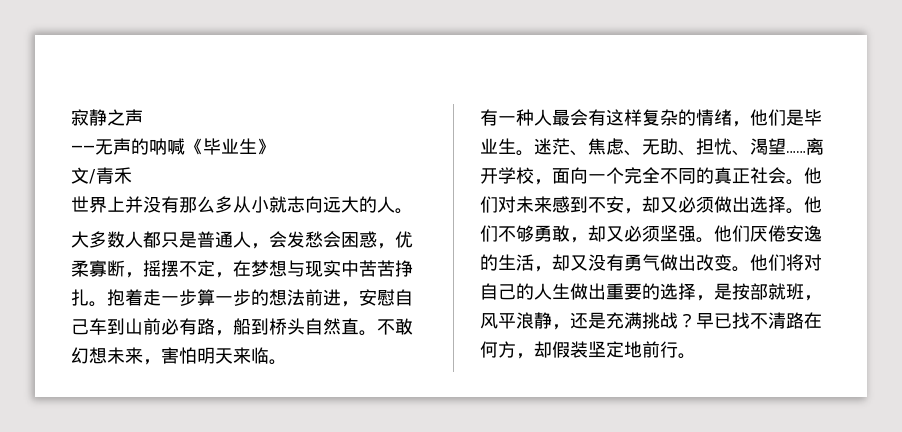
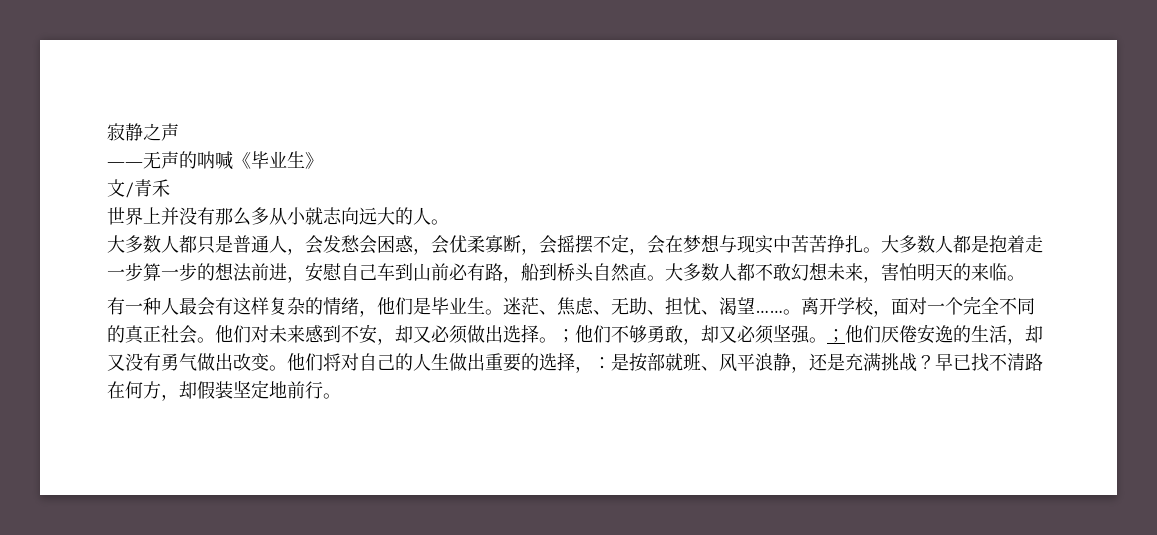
(395, 246) none -> [431,235,449,254] 会
(143, 275) none -> [539,235,557,254] 会
(233, 275) none -> [647,235,665,254] 会
(107, 304) none -> [881,235,989,253] 大多数人都是
(377, 333) none -> [665,263,755,281] 大多数人都
(233, 356) none -> [953,263,971,281] 的
(806, 151) none -> [783,309,801,315] 。
[570,167,588,184] 向 -> [909,297,927,315] 对
(804, 211) none -> [557,329,575,343] ；
(714, 240) none -> [827,329,845,343] ；
(714, 298) none -> [593,357,611,369] ：
[804,295,822,301] ， -> [701,366,719,371] 、

